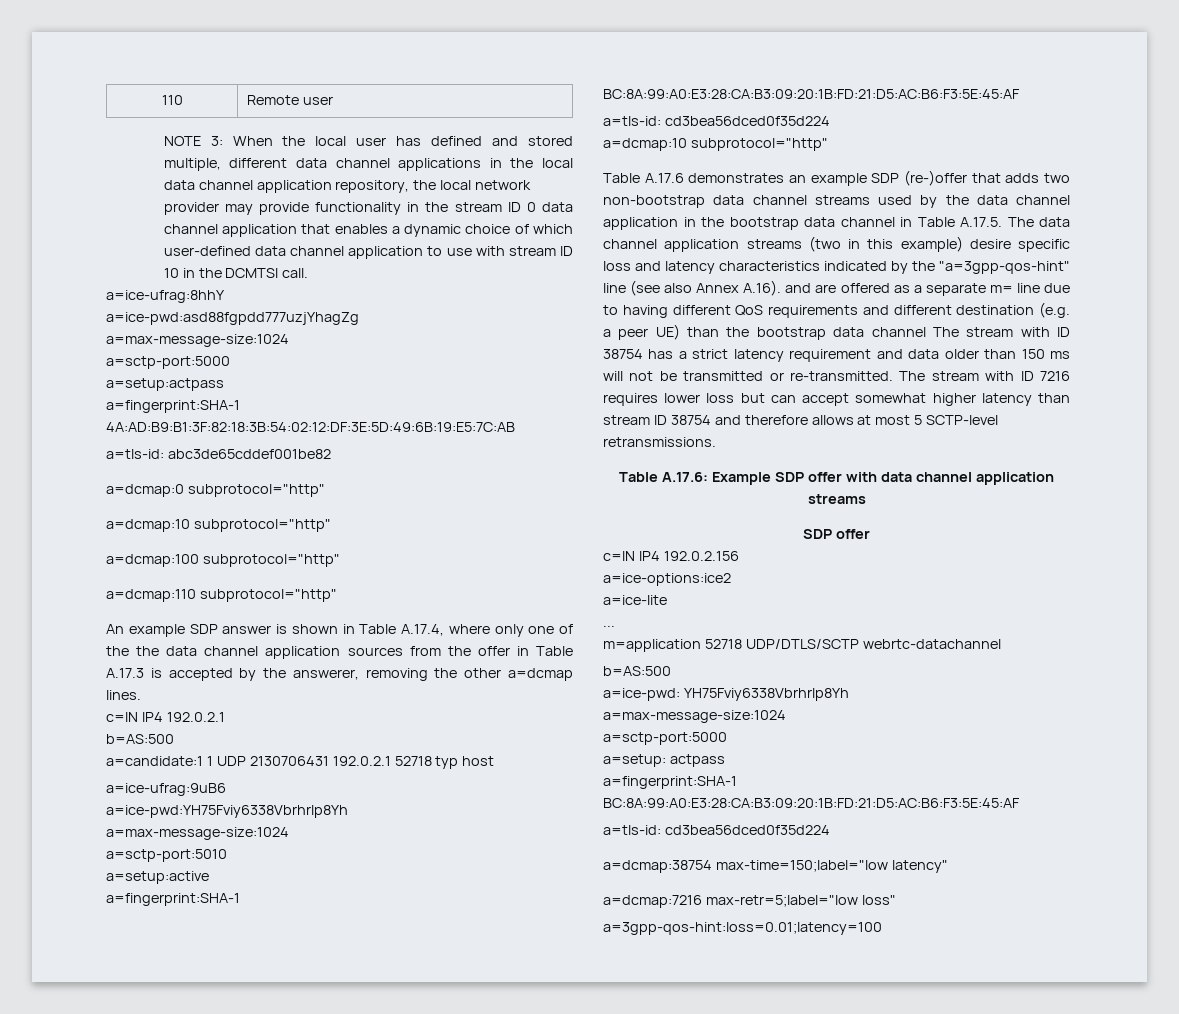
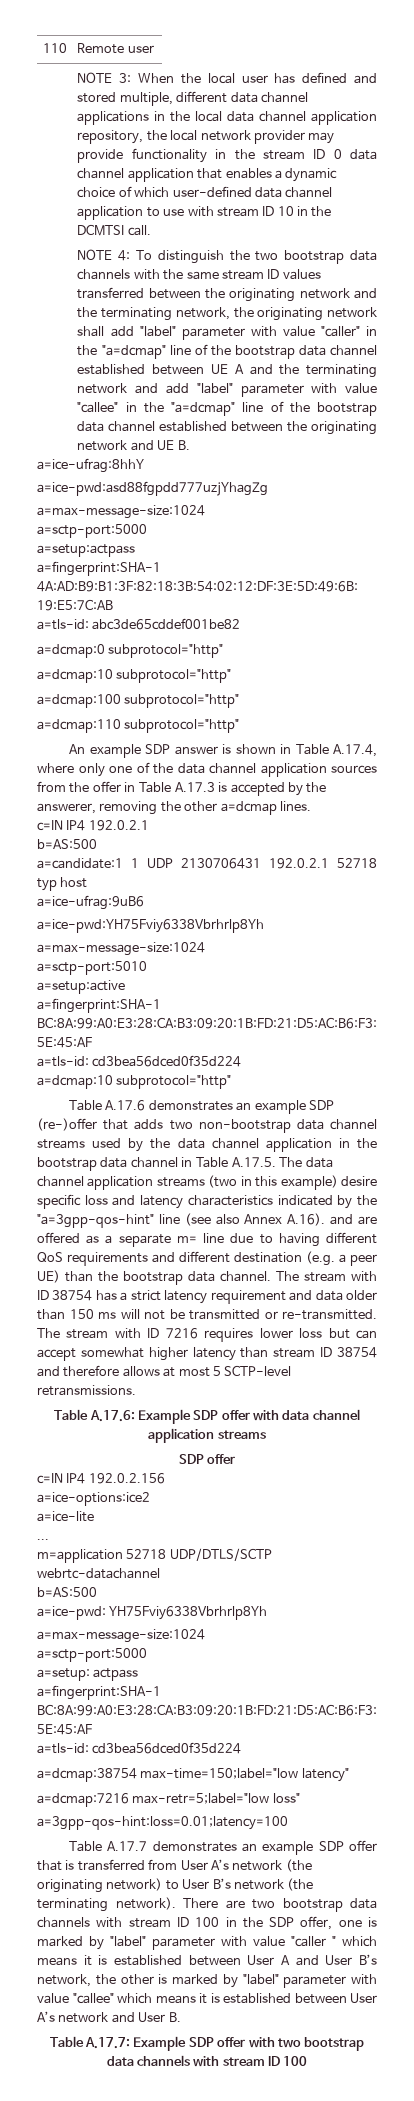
(309, 273) none -> [77,249,377,264] [77,269,321,280] [77,287,377,302] [77,307,377,321] [77,326,377,340] [77,344,377,359] [77,364,377,378] [77,383,377,397] [77,401,377,416] [77,421,377,435] [77,440,190,451] // NOTE 4: To distinguish the two bootstrap data channels with the same stream ID values transferred between the originating network and the terminating network, the originating network shall add "label" parameter with value "caller" in the "a=dcmap" line of the bootstrap data channel established between UE A and the terminating network and add "label" parameter with value "callee" in the "a=dcmap" line of the bootstrap data channel established between the originating network and UE B.
[136,646,160,656] the -> (173, 768) none
[871,327,926,337] channel -> [220,1271,271,1282] channel.
(882, 928) none -> [69,1840,378,1855] [37,1859,312,1872] [37,1878,314,1893] [37,1897,377,1912] [37,1916,378,1930] [37,1936,377,1950] [37,1954,377,1966] [37,1974,377,1988] [37,1993,377,2004] [37,2011,181,2023] [49,2036,365,2051] [106,2055,308,2067] // Table A.17.7 demonstrates an example SDP offer that is transferred from User A’s network (the originating network) to User B’s network (the terminating network). There are two bootstrap data channels with stream ID 100 in the SDP offer, one is marked by "label" parameter with value "caller " which means it is established between User A and User B’s network, the other is marked by "label" parameter with value "callee" which means it is established between User A’s network and User B. // Table A.17.7: Example SDP offer with two bootstrap data channels with stream ID 100

